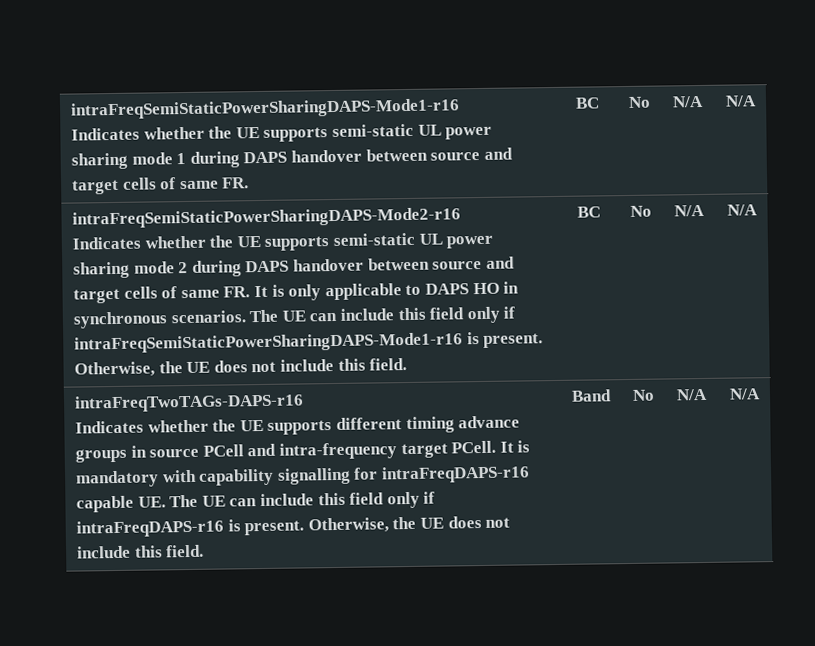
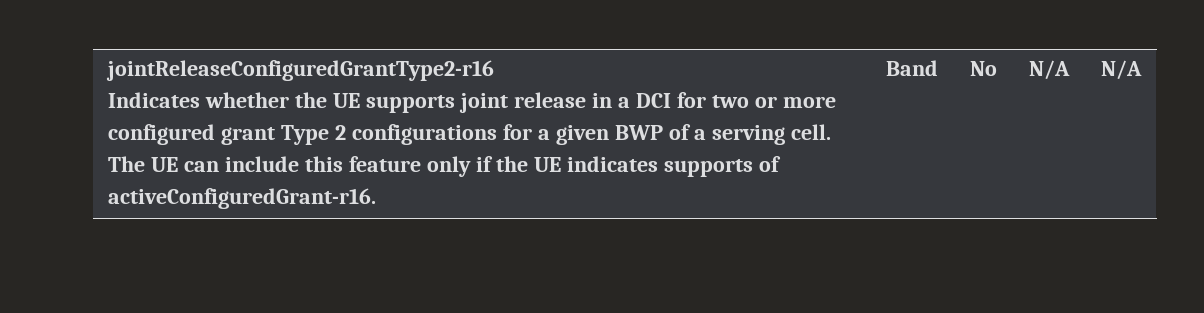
[70,98,461,120] [71,123,493,142] [71,147,513,170] [72,177,250,195] [574,97,600,109] [628,96,651,108] [672,95,704,108] [724,95,757,107] [72,207,462,229] [72,232,494,251] [73,256,515,279] [73,281,520,304] [73,306,516,329] [74,332,544,354] [74,358,408,378] [576,206,601,218] [630,205,652,217] [674,204,705,217] [726,204,758,216] [74,393,305,413] [75,415,521,435] [75,440,531,463] [75,465,531,488] [76,491,436,513] [76,516,511,538] [77,544,205,559] intraFreqSemiStaticPowerSharingDAPS-Mode1-r16 // Indicates whether the UE supports semi-static UL power sharing mode 1 during DAPS handover between source and target cells of same FR. | BC | No | N/A | N/A // intraFreqSemiStaticPowerSharingDAPS-Mode2-r16 // Indicates whether the UE supports semi-static UL power sharing mode 2 during DAPS handover between source and target cells of same FR. It is only applicable to DAPS HO in synchronous scenarios. The UE can include this field only if intraFreqSemiStaticPowerSharingDAPS-Mode1-r16 is present. Otherwise, the UE does not include this field. | BC | No | N/A | N/A // intraFreqTwoTAGs-DAPS-r16 // Indicates whether the UE supports different timing advance groups in source PCell and intra-frequency target PCell. It is mandatory with capability signalling for intraFreqDAPS-r16 capable UE. The UE can include this field only if intraFreqDAPS-r16 is present. Otherwise, the UE does not include this field. -> [106,60,495,81] [108,92,836,113] [108,124,831,145] [108,156,781,177] [108,188,377,209] jointReleaseConfiguredGrantType2-r16 // Indicates whether the UE supports joint release in a DCI for two or more configured grant Type 2 configurations for a given BWP of a serving cell. The UE can include this feature only if the UE indicates supports of activeConfiguredGrant-r16.

